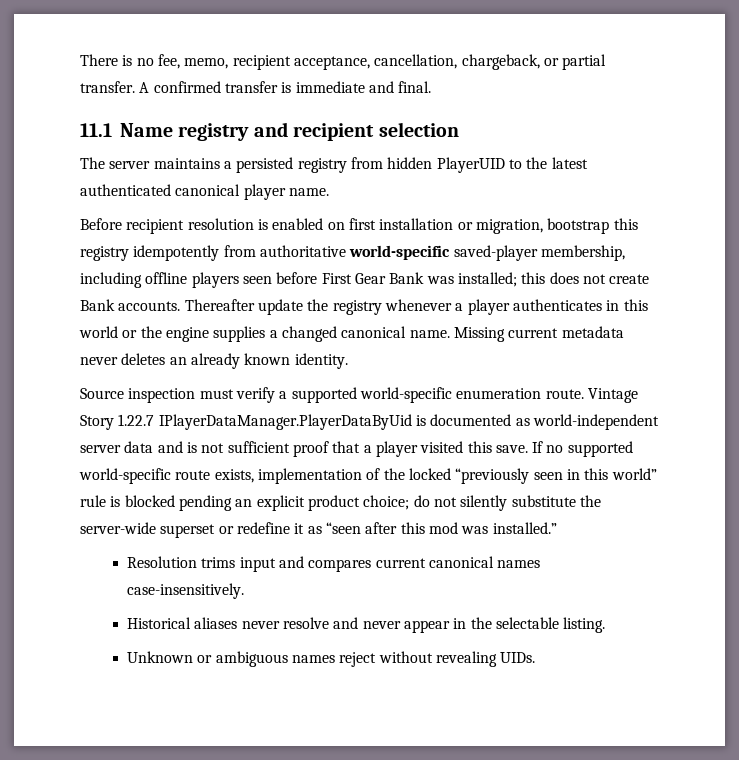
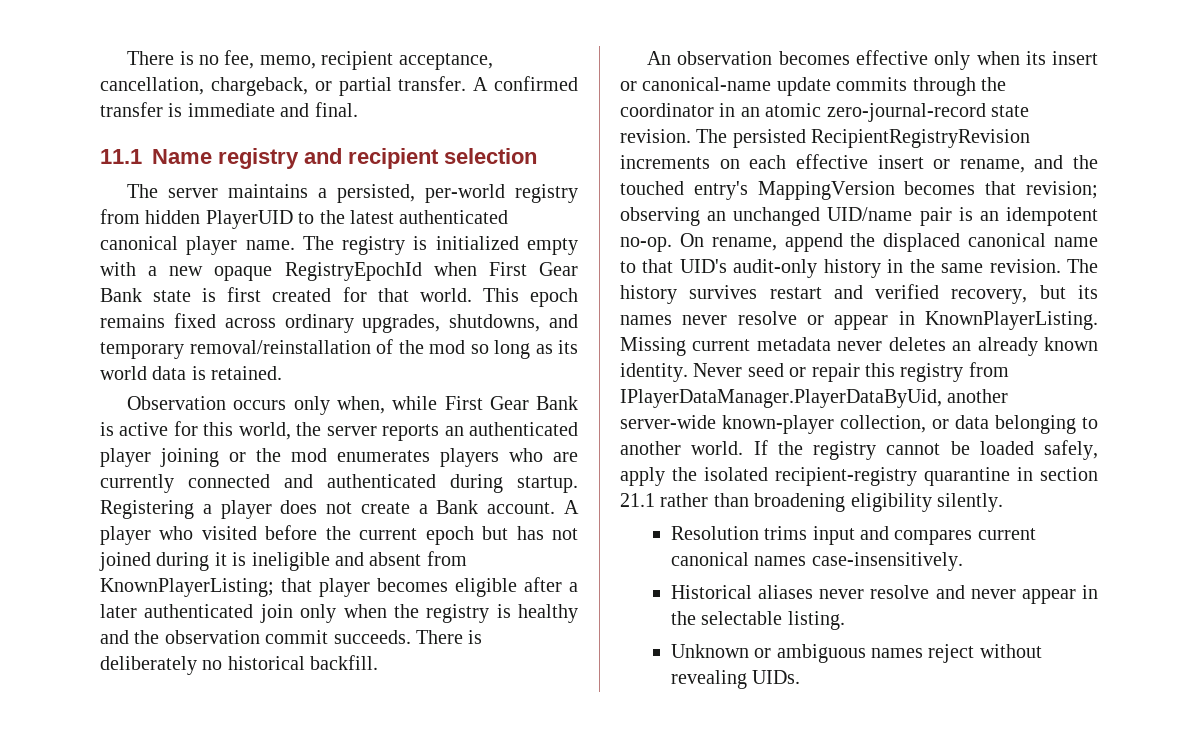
[236,157,294,173] persisted -> [337,184,506,203] persisted, per-world
[80,218,638,234] [80,245,625,261] [80,272,650,288] [80,299,648,315] [79,326,450,342] // Before recipient resolution is enabled on first installation or migration, bootstrap this registry idempotently from authoritative world-specific saved-player membership, including offline players seen before First Gear Bank was installed; this does not create Bank accounts. Thereafter update the registry whenever a player authenticates in this world or the engine supplies a changed canonical name. -> [302,236,578,255] [100,262,578,281] [100,287,578,307] [100,313,578,333] [100,339,578,359] [100,366,283,380] [127,396,578,415] [100,421,578,441] [100,448,578,467] [100,474,578,493] [100,500,579,519] [100,525,579,545] [99,551,467,571] [100,577,578,597] [100,604,578,623] [100,630,483,644] [100,655,379,675] [647,50,1098,70] [620,77,1006,96] [620,103,1029,122] [620,129,1031,148] [620,154,1098,173] [620,181,1098,200] [620,207,1098,226] [620,233,1098,252] [620,259,1098,278] [620,284,1098,304] [620,311,1098,330] The registry is initialized empty with a new opaque RegistryEpochId when First Gear Bank state is first created for that world. This epoch remains fixed across ordinary upgrades, shutdowns, and temporary removal/reinstallation of the mod so long as its world data is retained. // Observation occurs only when, while First Gear Bank is active for this world, the server reports an authenticated player joining or the mod enumerates players who are currently connected and authenticated during startup. Registering a player does not create a Bank account. A player who visited before the current epoch but has not joined during it is ineligible and absent from KnownPlayerListing; that player becomes eligible after a later authenticated join only when the registry is healthy and the observation commit succeeds. There is deliberately no historical backfill. // An observation becomes effective only when its insert or canonical-name update commits through the coordinator in an atomic zero-journal-record state revision. The persisted RecipientRegistryRevision increments on each effective insert or rename, and the touched entry's MappingVersion becomes that revision; observing an unchanged UID/name pair is an idempotent no-op. On rename, append the displaced canonical name to that UID's audit-only history in the same revision. The history survives restart and verified recovery, but its names never resolve or appear in KnownPlayerListing.
[80,387,638,403] [80,414,659,430] [80,441,633,457] [79,468,657,484] [80,495,601,511] [80,522,557,538] // Source inspection must verify a supported world-specific enumeration route. Vintage Story 1.22.7 IPlayerDataManager.PlayerDataByUid is documented as world-independent server data and is not sufficient proof that a player visited this save. If no supported world-specific route exists, implementation of the locked “previously seen in this world” rule is blocked pending an explicit product choice; do not silently substitute the server-wide superset or redefine it as “seen after this mod was installed.” -> [693,362,1009,382] [620,389,1009,408] [620,415,1098,434] [620,440,1098,460] [620,467,1098,486] [620,493,1003,512] Never seed or repair this registry from IPlayerDataManager.PlayerDataByUid, another server-wide known-player collection, or data belonging to another world. If the registry cannot be loaded safely, apply the isolated recipient-registry quarantine in section 21.1 rather than broadening eligibility silently.

